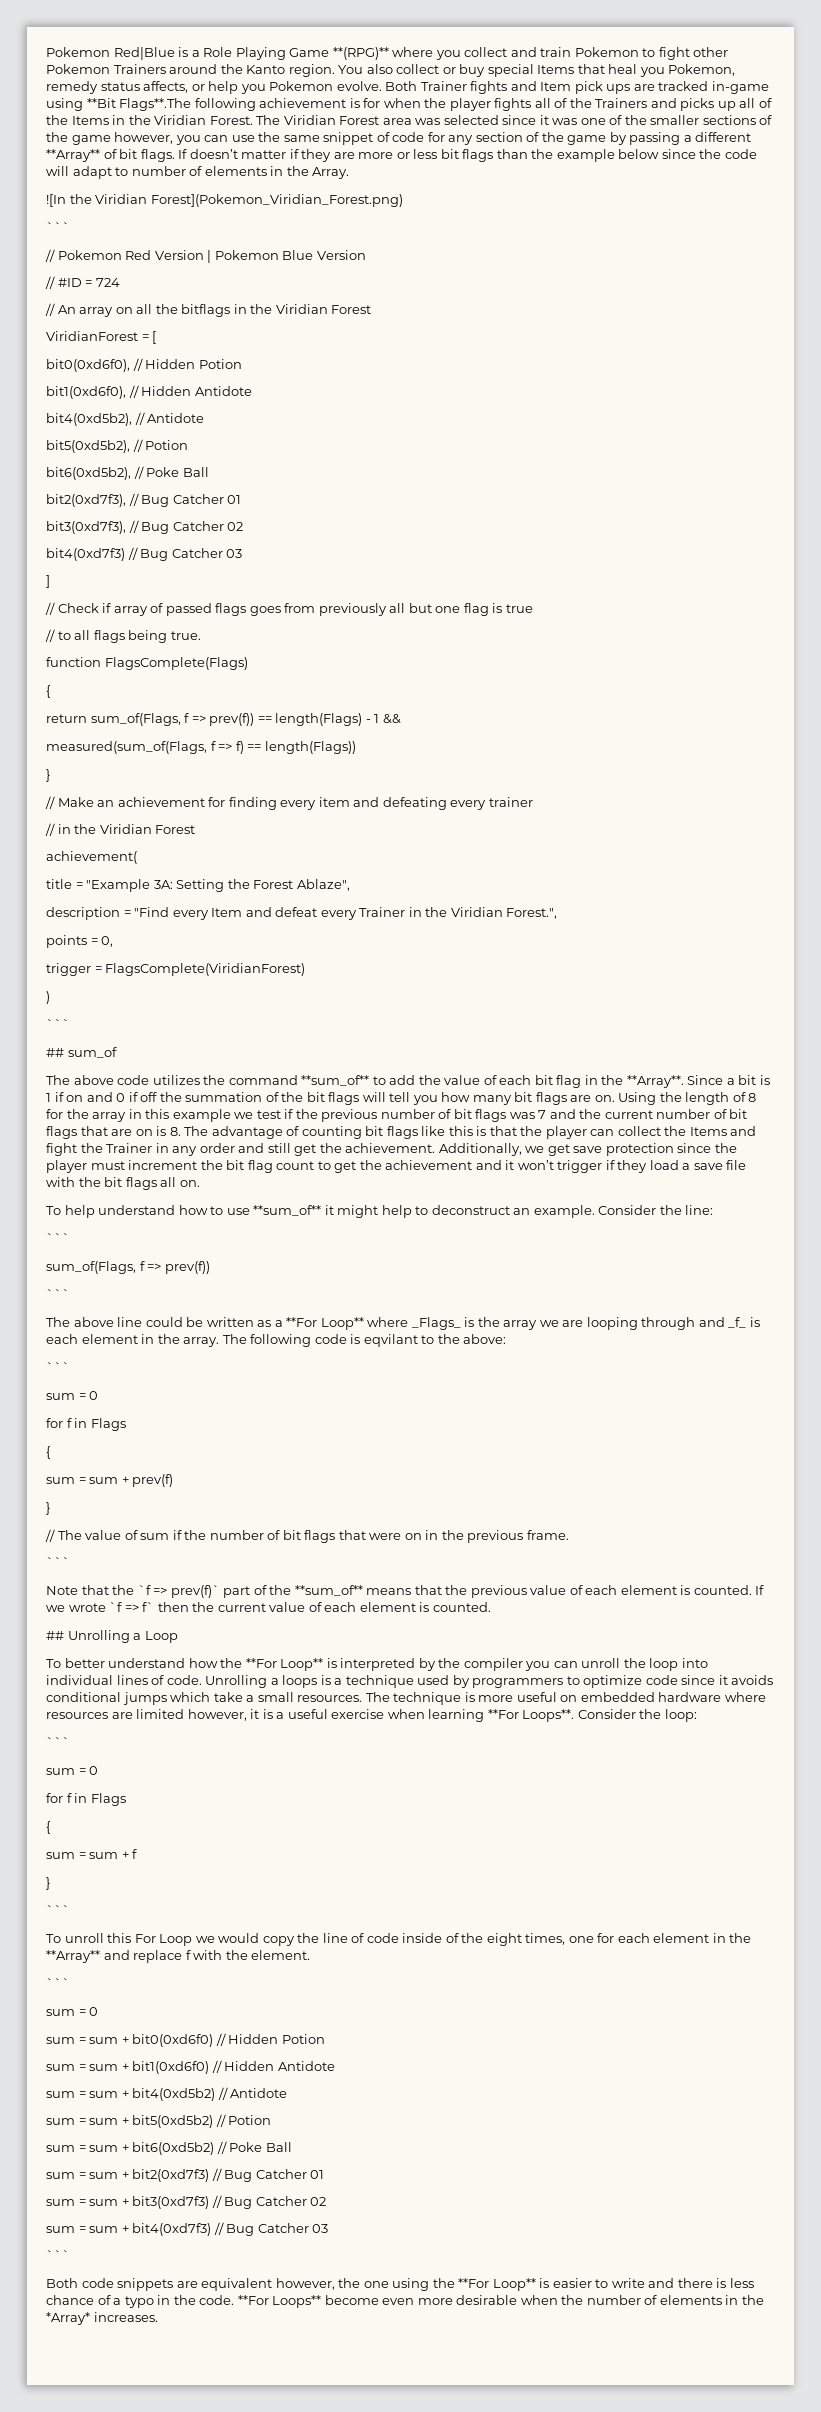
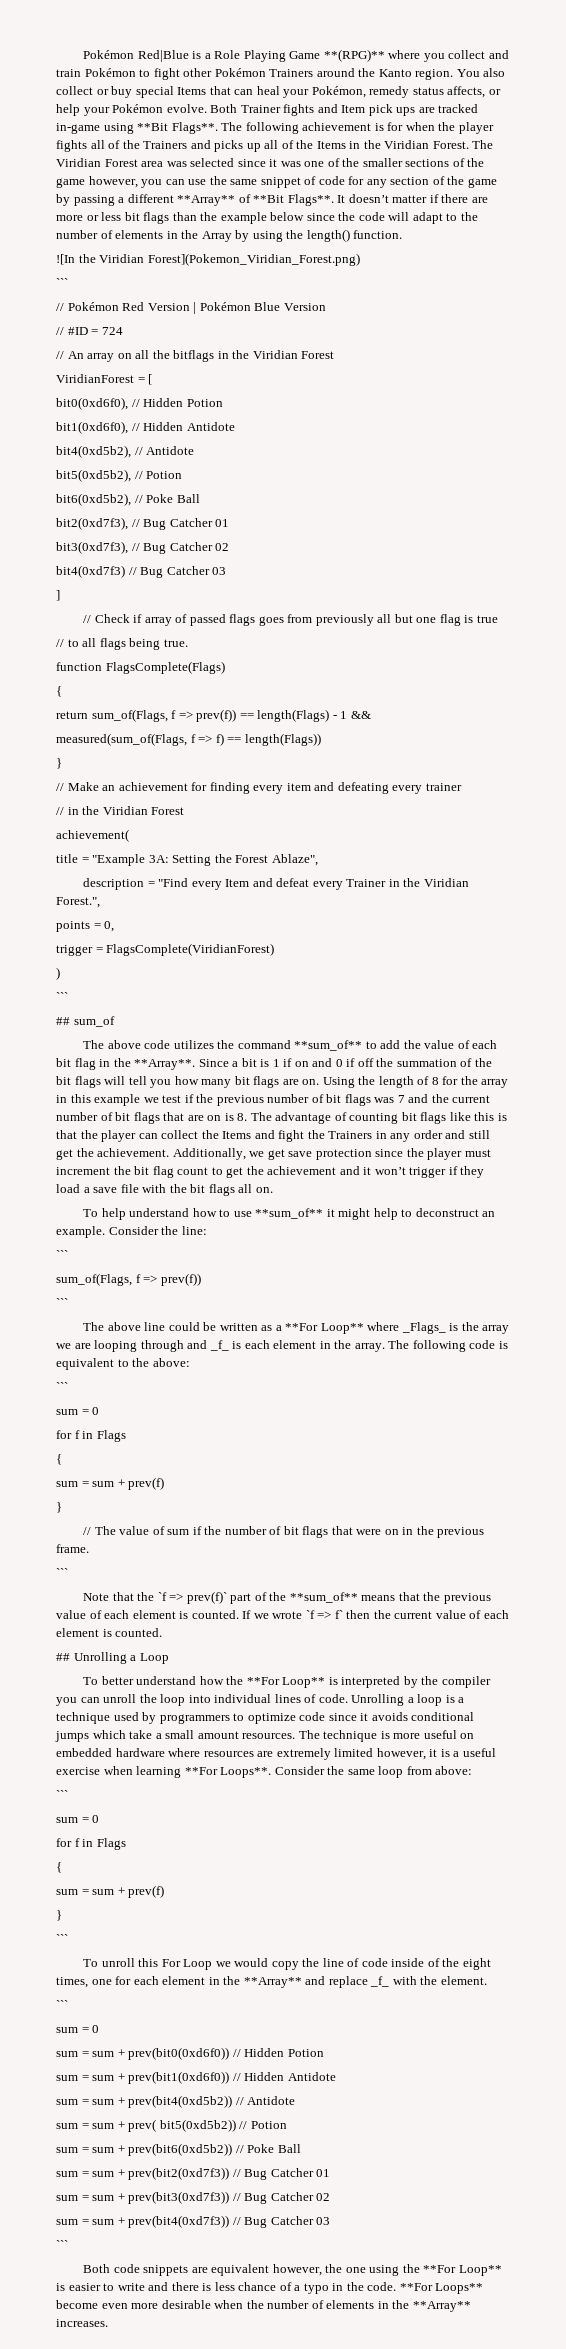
[46,47,110,57] Pokemon -> [83,50,135,59] Pokémon
[574,47,639,57] Pokemon -> [84,68,136,77] Pokémon
[46,64,110,74] Pokemon -> [214,68,266,77] Pokémon
[608,64,736,77] heal you Pokemon, -> [234,86,366,98] can heal your Pokémon,
[240,81,334,94] you Pokemon -> [83,104,164,116] your Pokémon
[119,98,192,111] Flags**.The -> [171,122,243,134] Flags**. The
[119,149,188,162] bit flags. If -> [253,194,346,206] **Bit Flags**. It
[301,149,332,162] they -> [441,194,469,203] there
[131,166,350,179] number of elements in the Array. -> [460,212,478,221] [56,229,403,242] the number of elements in the Array by using the length() function.
[57,250,122,260] Pokemon -> [67,302,119,311] Pokémon
[214,250,279,260] Pokemon -> [199,302,251,311] Pokémon
[106,1143,153,1153] Trainer -> [328,1131,373,1139] Trainers
[363,1334,418,1347] eqvilant -> [56,1358,114,1370] equivalent
[282,1675,318,1688] loops -> [417,1694,443,1706] loop
(294, 1697) none -> [197,1731,239,1739] amount
(133, 1715) none -> [276,1748,331,1760] extremely
[664,1709,697,1722] loop: -> [347,1766,473,1778] same loop from above:
[132,1849,138,1859] f -> [128,1885,165,1898] prev(f)
[185,1950,191,1960] f -> [370,1976,390,1987] _f_
[132,2034,214,2047] bit0(0xd6f0) -> [128,2047,230,2060] prev(bit0(0xd6f0))
[132,2061,210,2074] bit1(0xd6f0) -> [128,2071,230,2084] prev(bit1(0xd6f0))
[132,2088,216,2101] bit4(0xd5b2) -> [128,2095,233,2108] prev(bit4(0xd5b2))
[132,2115,214,2128] bit5(0xd5b2) -> [128,2119,236,2132] prev( bit5(0xd5b2))
[132,2142,215,2155] bit6(0xd5b2) -> [128,2143,233,2156] prev(bit6(0xd5b2))
[132,2169,210,2182] bit2(0xd7f3) -> [128,2167,230,2180] prev(bit2(0xd7f3))
[132,2196,210,2209] bit3(0xd7f3) -> [128,2191,230,2204] prev(bit3(0xd7f3))
[132,2223,212,2236] bit4(0xd7f3) -> [128,2215,230,2228] prev(bit4(0xd7f3))
[46,2312,90,2325] *Array* -> [412,2301,471,2312] **Array**

